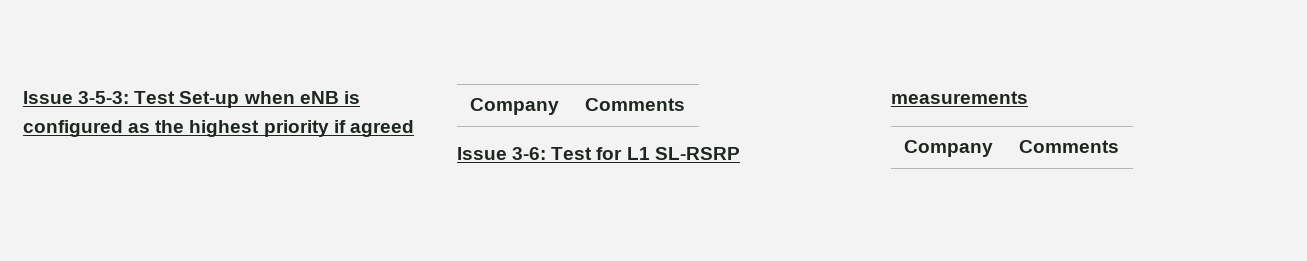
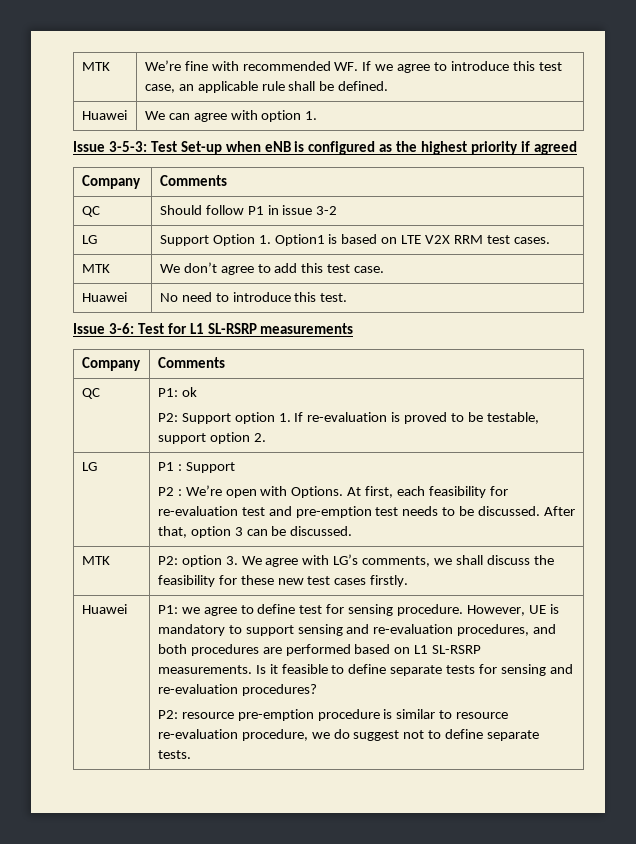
(23, 97) none -> [81,62,110,71] [144,60,562,73] [144,81,389,93] [81,110,127,120] [144,110,318,122] MTK | We’re fine with recommended WF. If we agree to introduce this test case, an applicable rule shall be defined. // Huawei | We can agree with option 1. //
(685, 104) none -> [81,206,100,217] [159,205,338,215] [81,235,97,244] [159,234,550,246] [81,264,110,273] [159,262,385,275] [81,292,127,302] [159,292,348,302] // QC | Should follow P1 in issue 3-2 // LG | Support Option 1. Option1 is based on LTE V2X RRM test cases. // MTK | We don’t agree to add this test case. // Huawei | No need to introduce this test.
(1119, 146) none -> [81,388,100,399] [157,387,197,397] [157,412,539,424] [157,432,266,444] [81,462,97,471] [157,462,235,473] [157,485,508,498] [157,506,576,518] [157,526,353,538] [81,556,110,565] [157,554,554,567] [157,575,409,587] [81,604,127,614] [157,604,559,616] [157,624,557,636] [157,644,482,656] [157,664,573,676] [157,684,317,696] [157,709,509,721] [157,729,540,741] [157,750,191,759] // QC | P1: ok // P2: Support option 1. If re-evaluation is proved to be testable, support option 2. // LG | P1 : Support // P2 : We’re open with Options. At first, each feasibility for re-evaluation test and pre-emption test needs to be discussed. After that, option 3 can be discussed. // MTK | P2: option 3. We agree with LG’s comments, we shall discuss the feasibility for these new test cases firstly. // Huawei | P1: we agree to define test for sensing procedure. However, UE is mandatory to support sensing and re-evaluation procedures, and both procedures are performed based on L1 SL-RSRP measurements. Is it feasible to define separate tests for sensing and re-evaluation procedures? // P2: resource pre-emption procedure is similar to resource re-evaluation procedure, we do suggest not to define separate tests.

